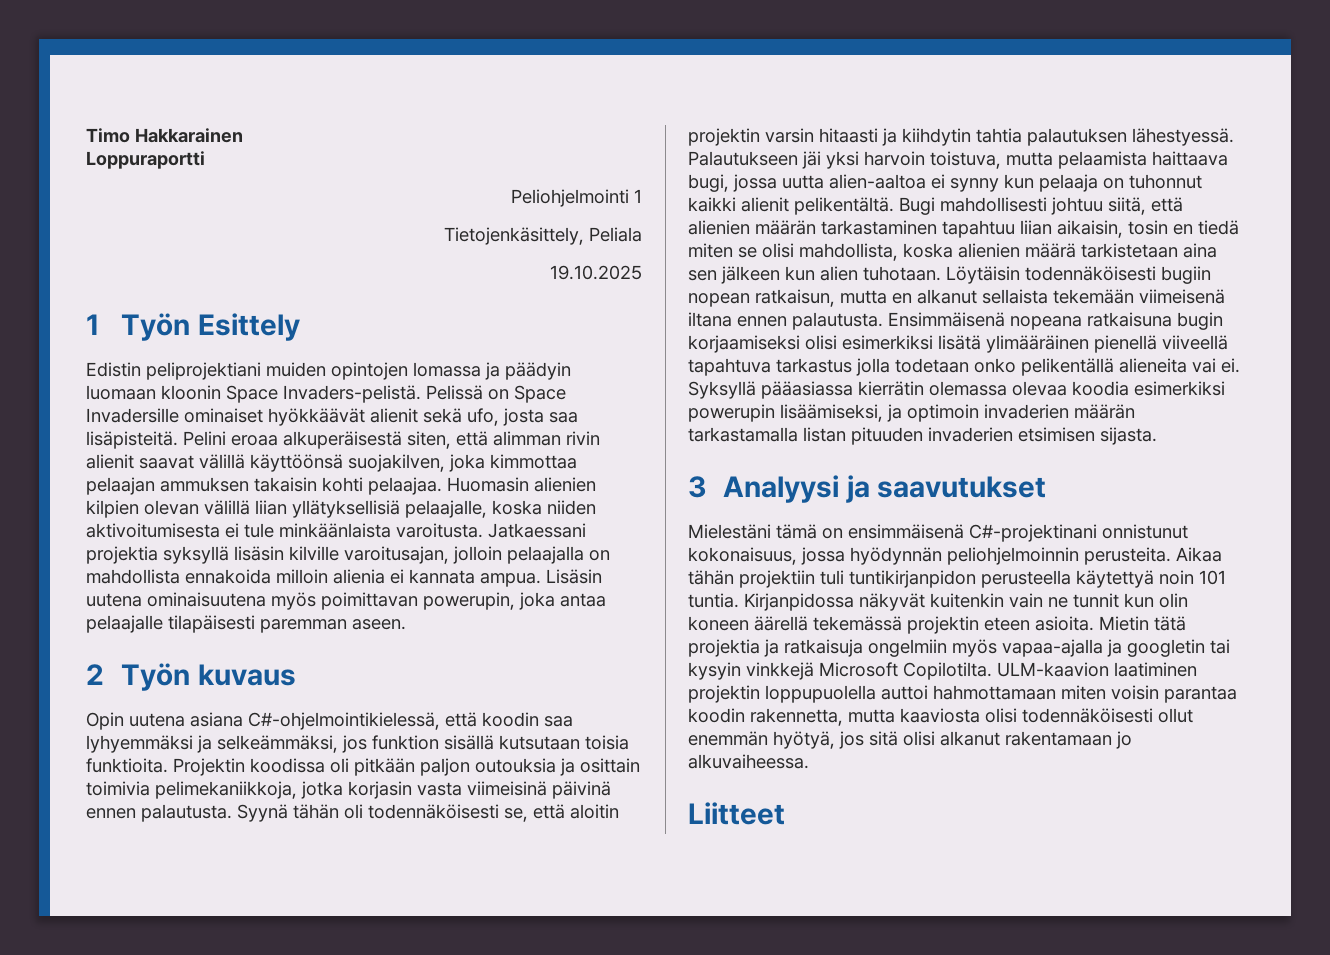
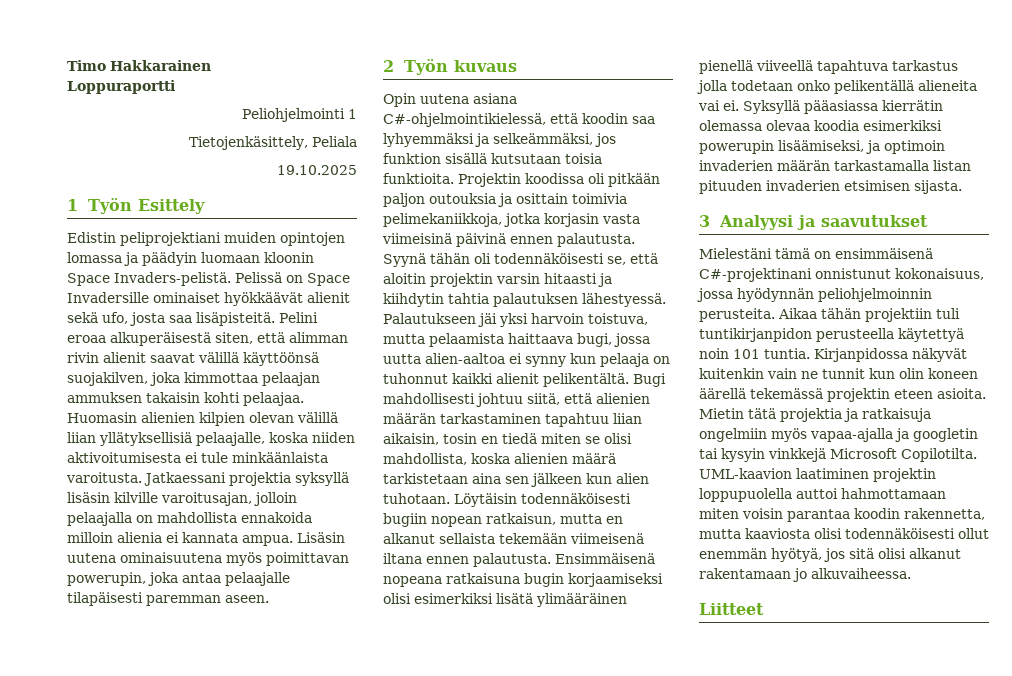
[997,662,1109,677] ULM-kaavion -> [699,468,792,479] UML-kaavion

